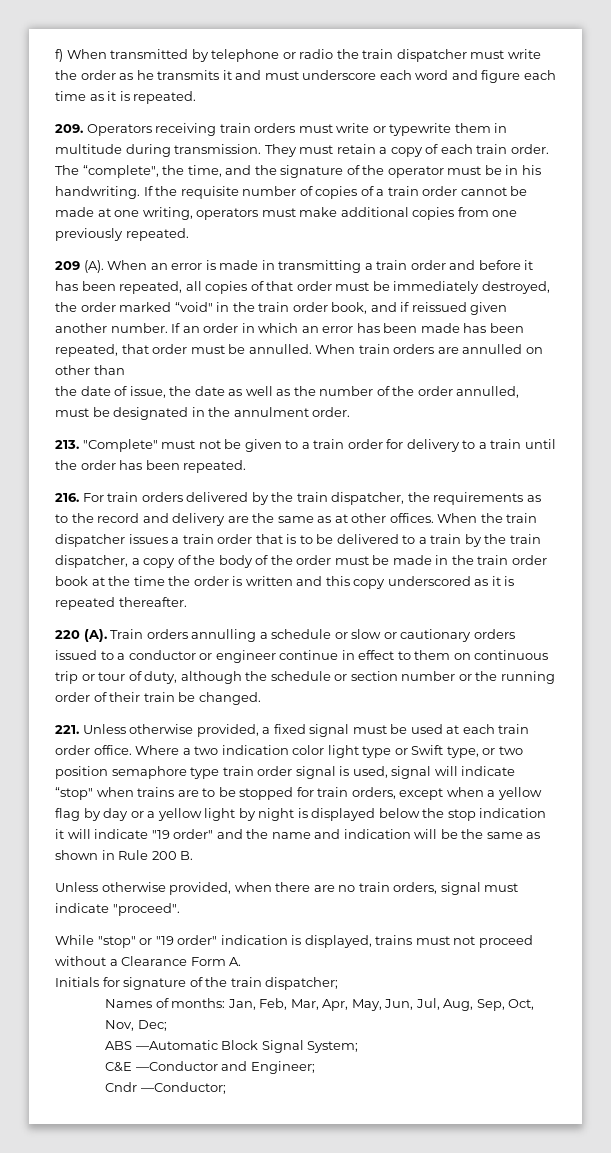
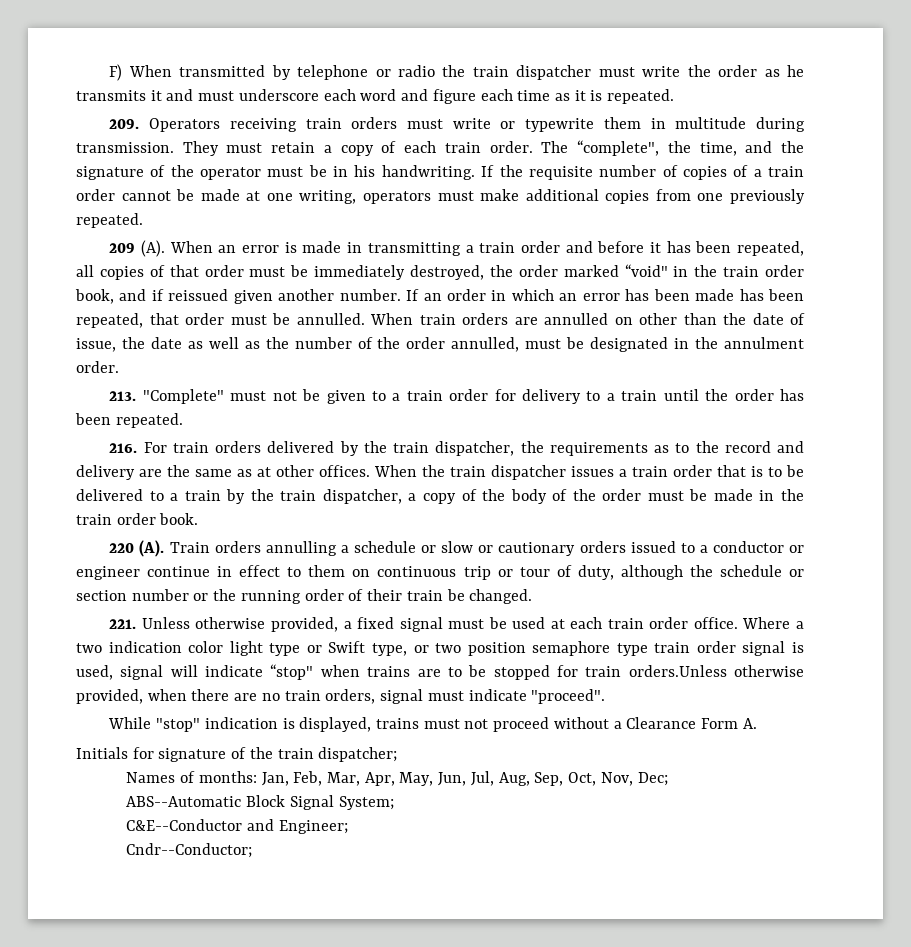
[55,49,63,62] f) -> [109,64,123,81] F)
(125, 370) // -> (717, 319) none
[55,576,515,589] [55,597,187,610] book at the time the order is written and this copy underscored as it is repeated thereafter. -> [159,513,199,525] book.
[351,787,542,800] [55,808,547,821] [55,829,541,839] [55,850,194,860] [55,882,98,892] orders, except when a yellow flag by day or a yellow light by night is displayed below the stop indication it will indicate "19 order" and the name and indication will be the same as shown in Rule 200 B. // Unless -> [628,665,727,677] orders.Unless
[139,935,218,945] or "19 order" -> (201, 725) none
[105,1040,218,1050] ABS —Automatic -> [126,796,242,807] ABS--Automatic
[105,1061,218,1072] C&E —Conductor -> [126,819,243,831] C&E--Conductor
[105,1082,226,1094] Cndr —Conductor; -> [126,843,253,858] Cndr--Conductor;

